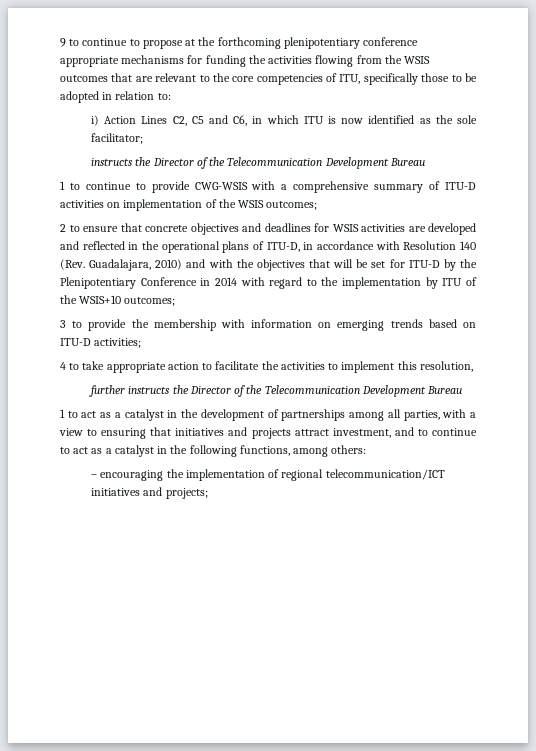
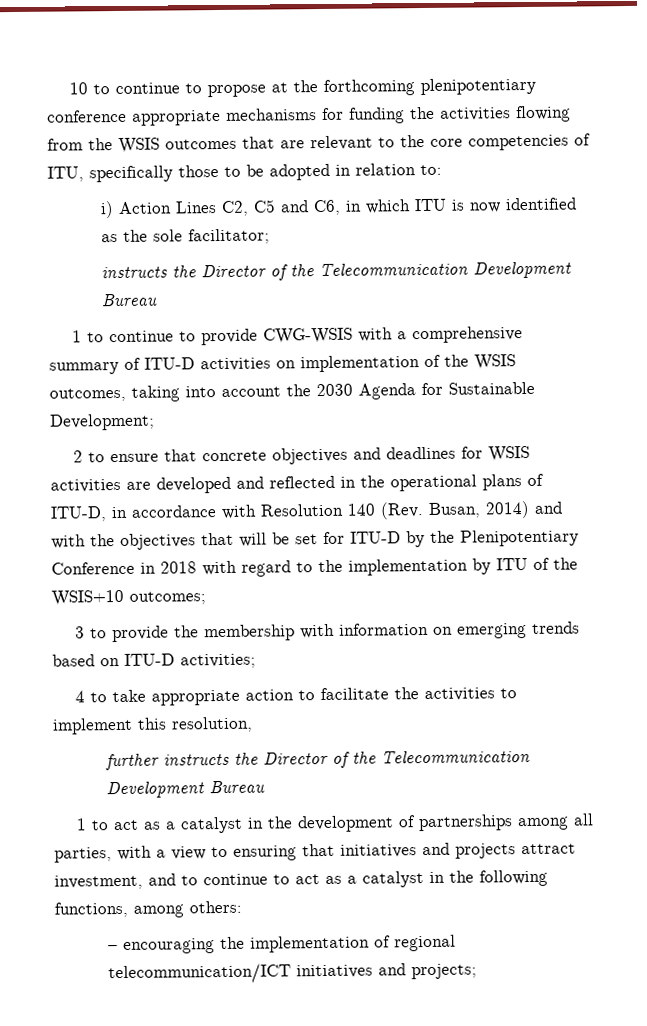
[60,38,66,47] 9 -> [68,82,88,95] 10
[266,201,318,210] outcomes; -> [49,381,535,402] [50,413,155,431] outcomes, taking into account the 2030 Agenda for Sustainable Development;
[89,259,183,271] Guadalajara, 2010) -> [428,500,530,519] Busan, 2014)
[214,277,237,286] 2014 -> [160,561,197,574] 2018

